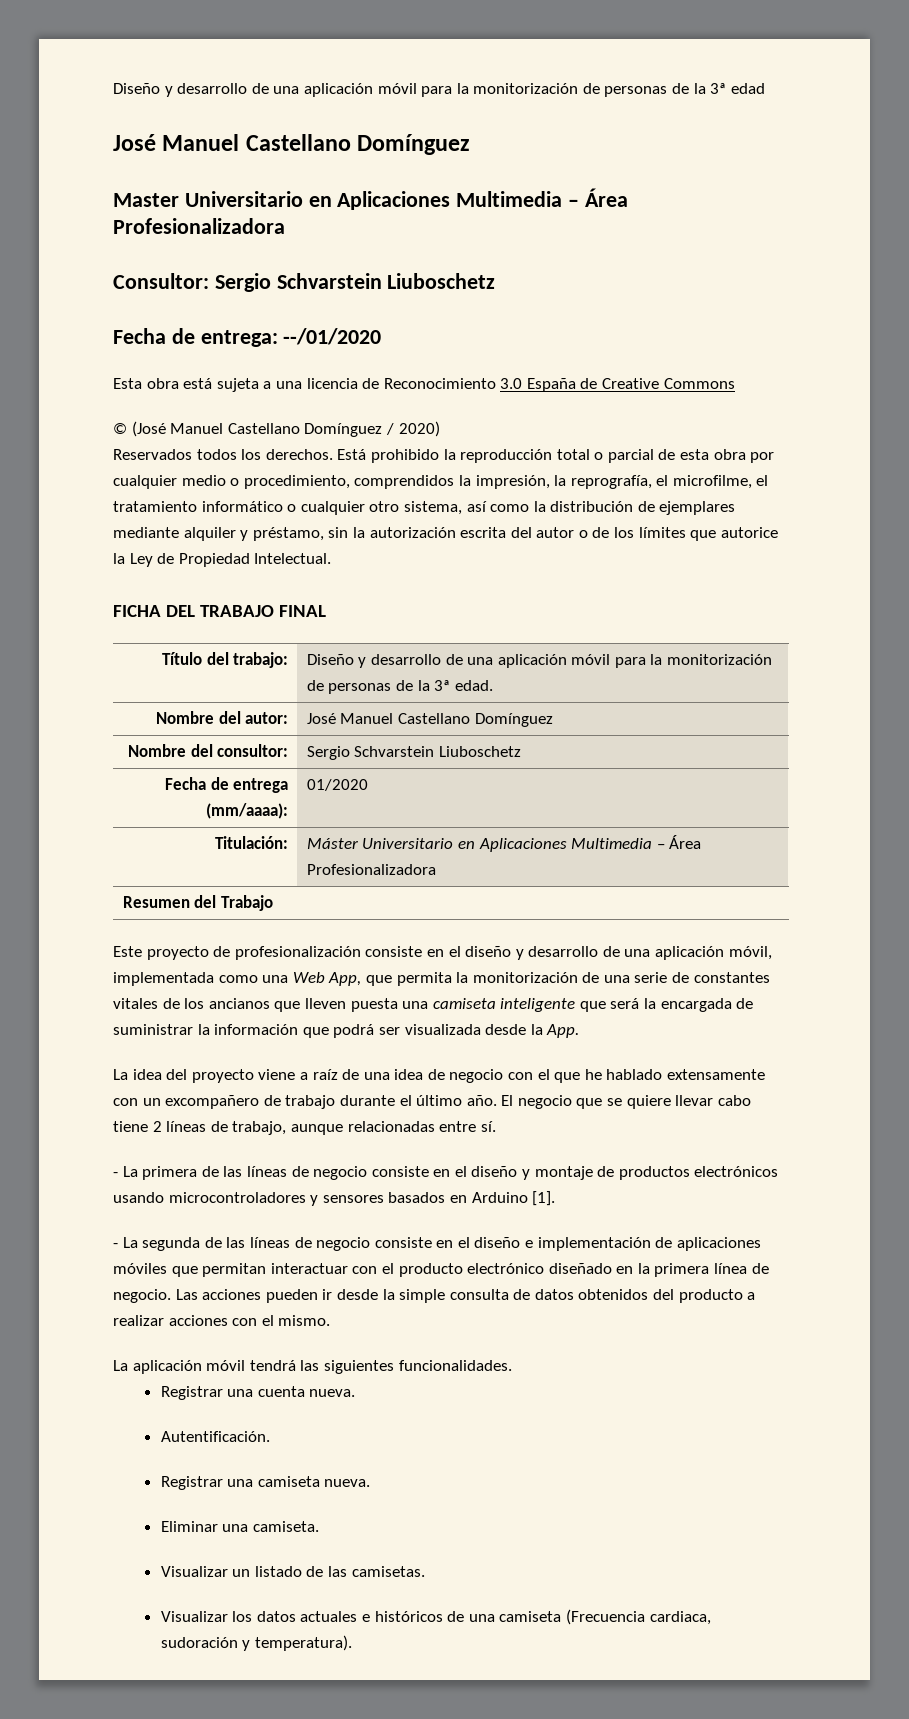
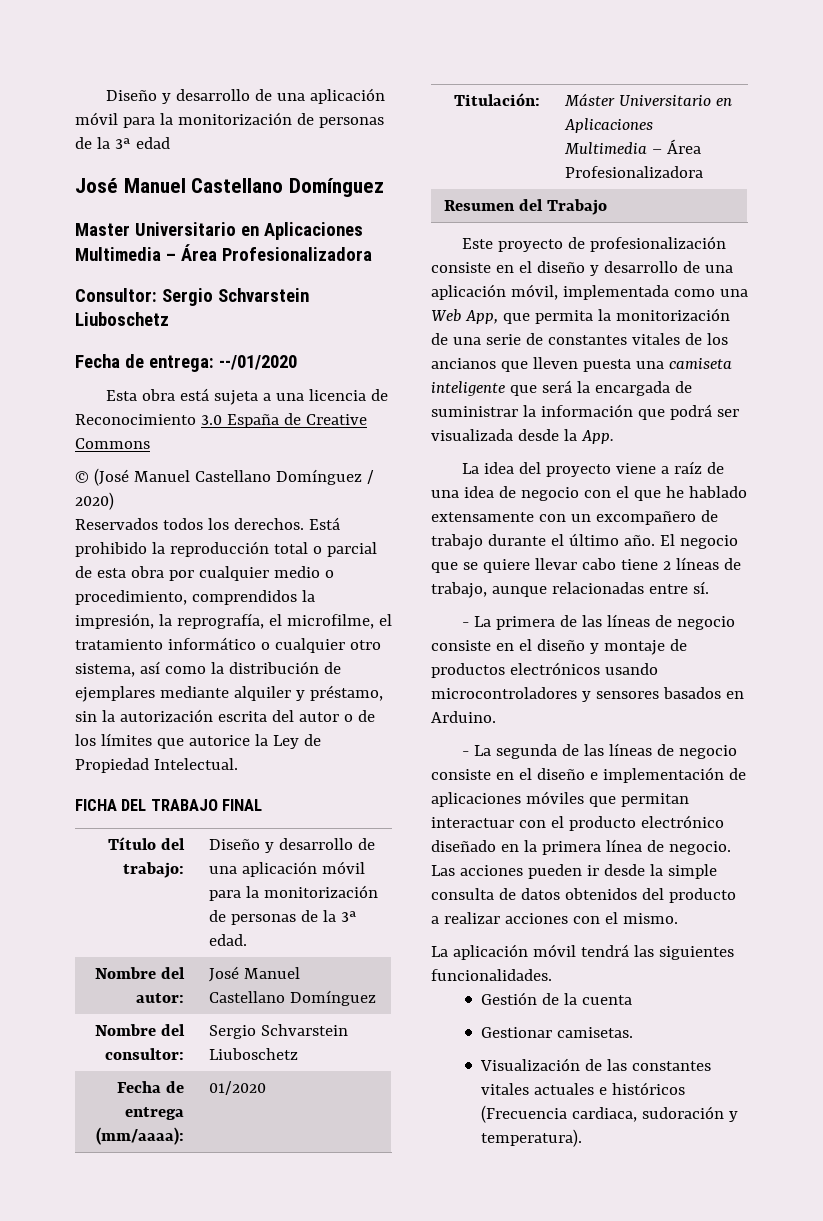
[471,1191,556,1206] Arduino [1]. -> [431,711,496,723] Arduino.
[160,1386,356,1400] [160,1431,270,1442] [160,1476,371,1490] [160,1521,319,1532] [160,1566,425,1577] [160,1611,562,1622] Registrar una cuenta nueva. // Autentificación. // Registrar una camiseta nueva. // Eliminar una camiseta. // Visualizar un listado de las camisetas. // Visualizar los datos actuales e históricos de una camiseta -> [481,992,633,1005] [481,1027,634,1038] [480,1058,712,1071] [481,1082,686,1095] Gestión de la cuenta // Gestionar camisetas. // Visualización de las constantes vitales actuales e históricos

